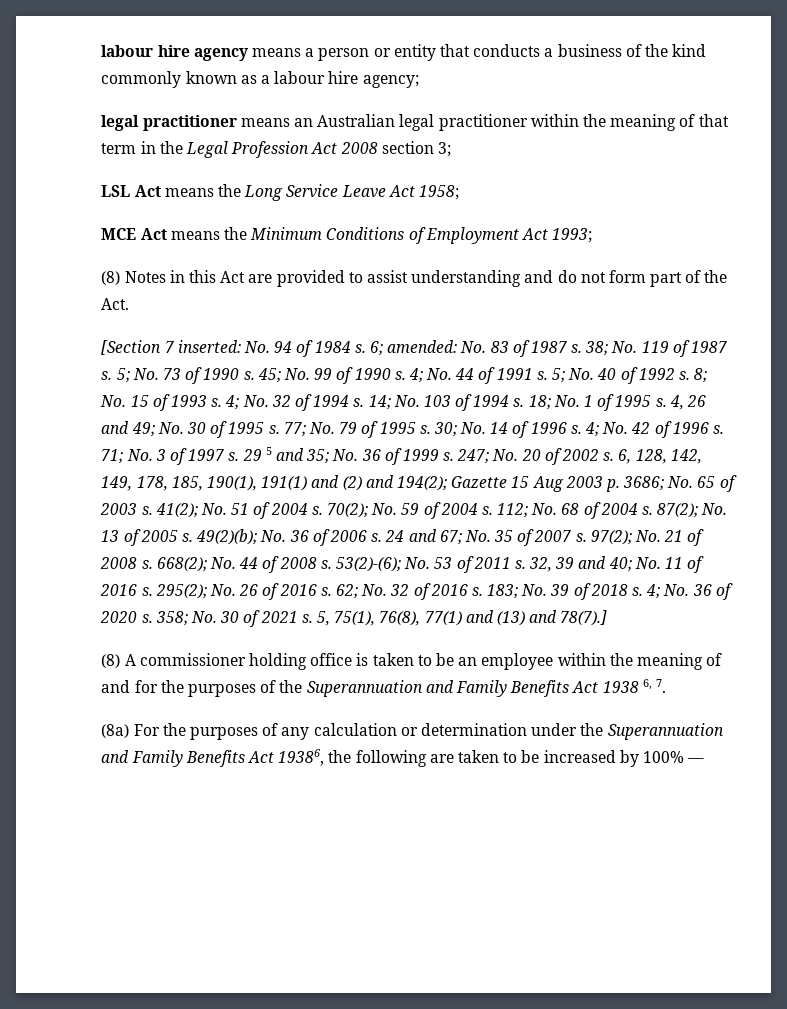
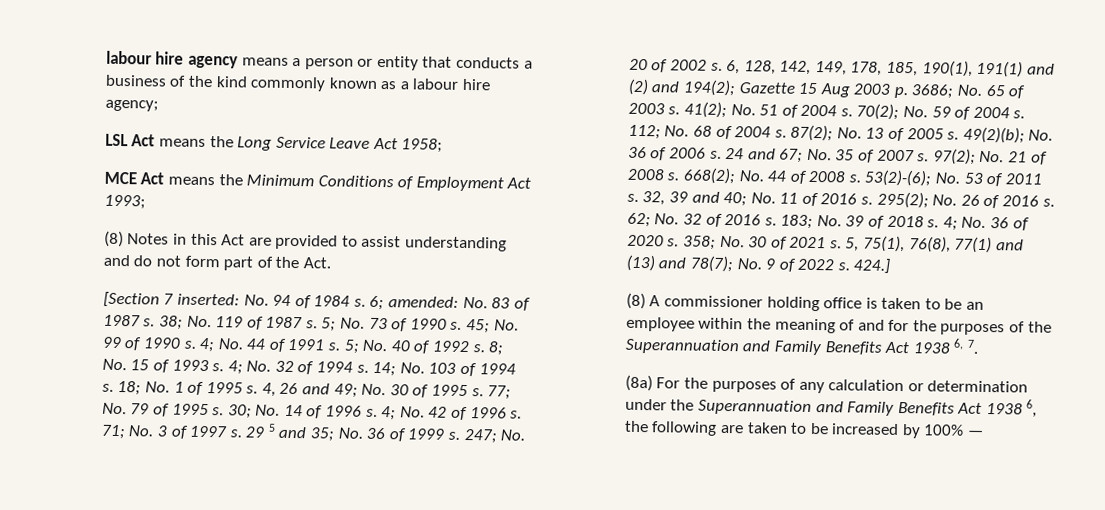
[101,114,729,131] [101,141,451,158] // legal practitioner means an Australian legal practitioner within the meaning of that term in the Legal Profession Act 2008 section 3; -> (159, 105) none
[560,610,608,626] 78(7).] -> [689,255,891,274] 78(7); No. 9 of 2022 s. 424.]
[278,749,325,766] 19386, -> [985,399,1038,418] 1938 6,

